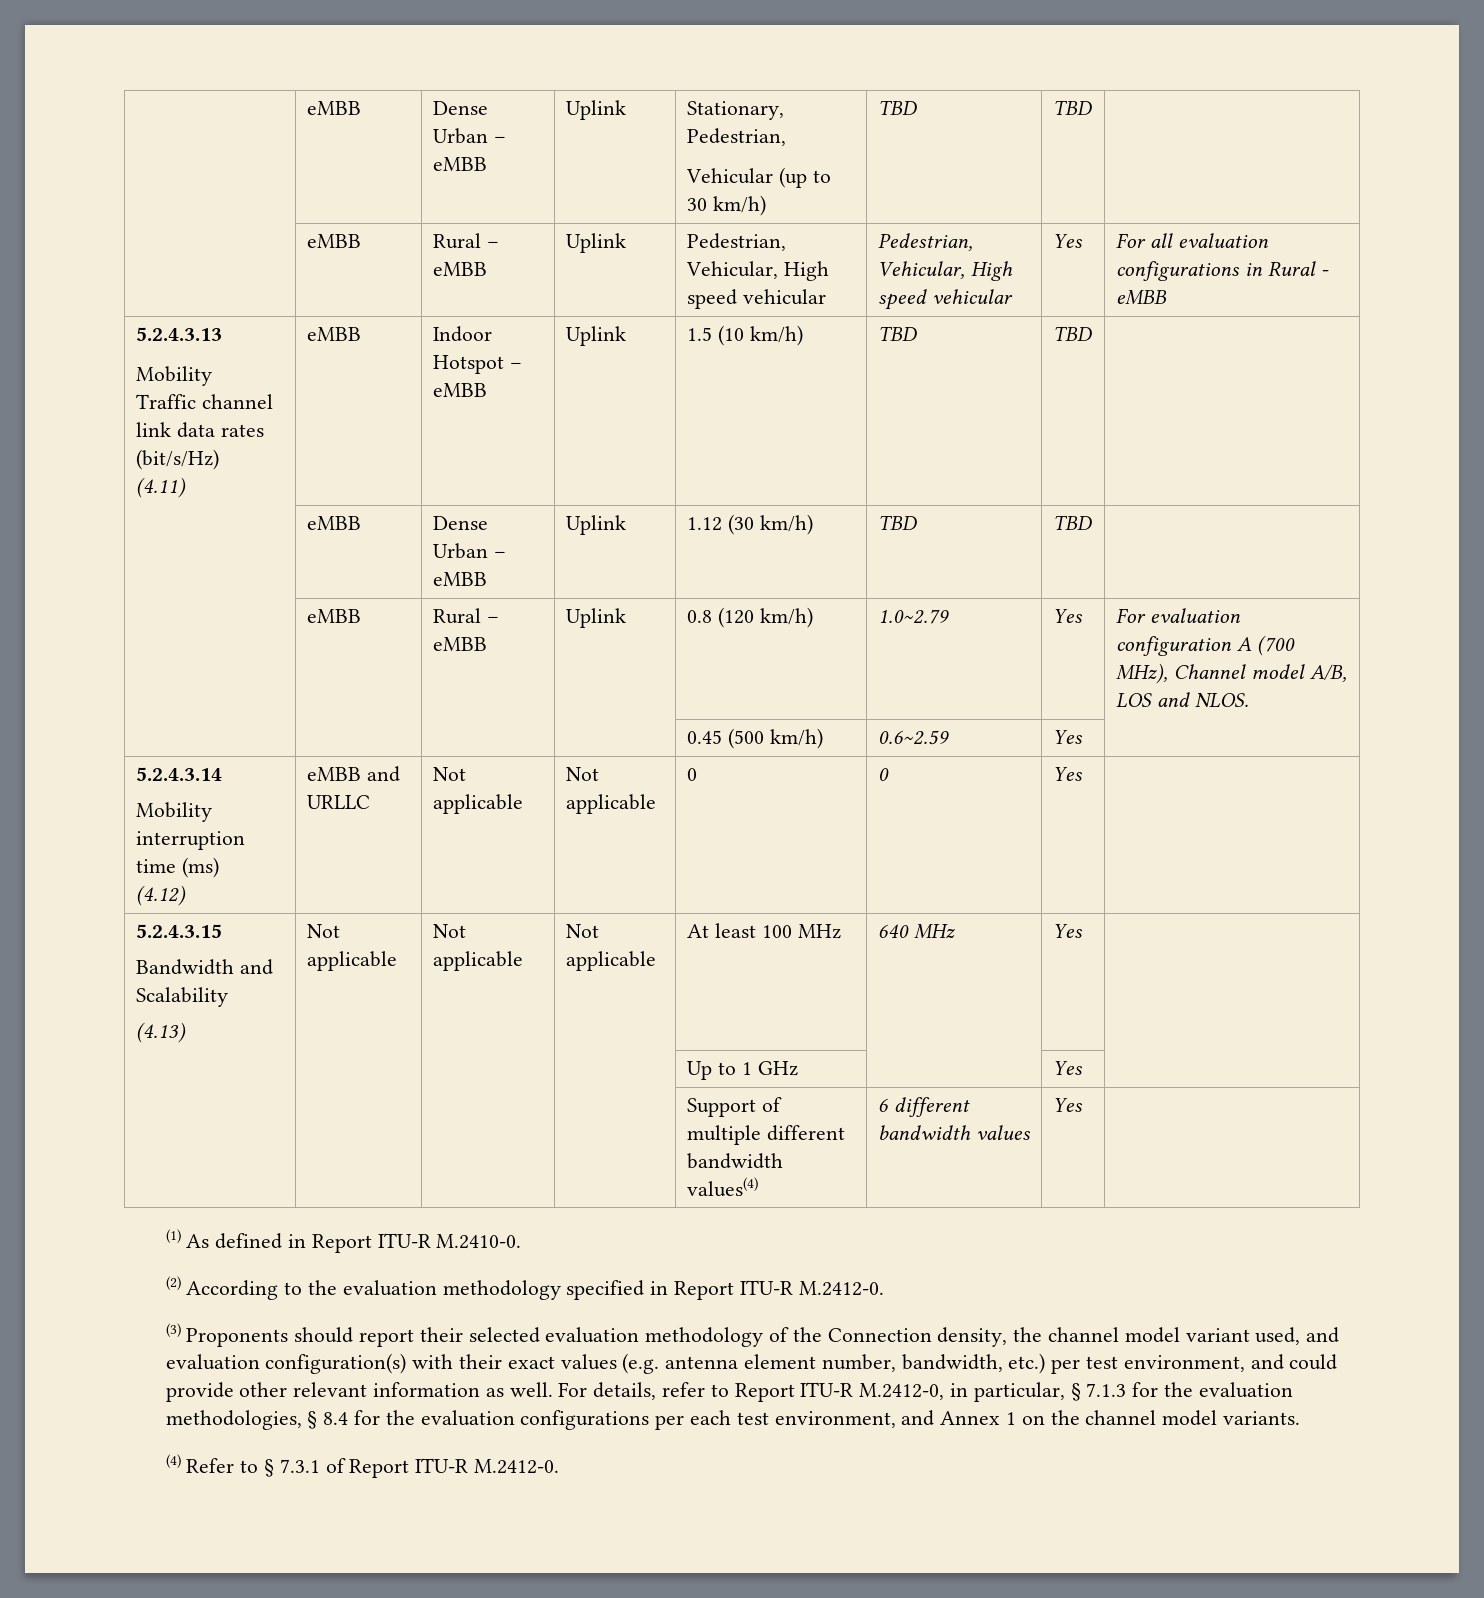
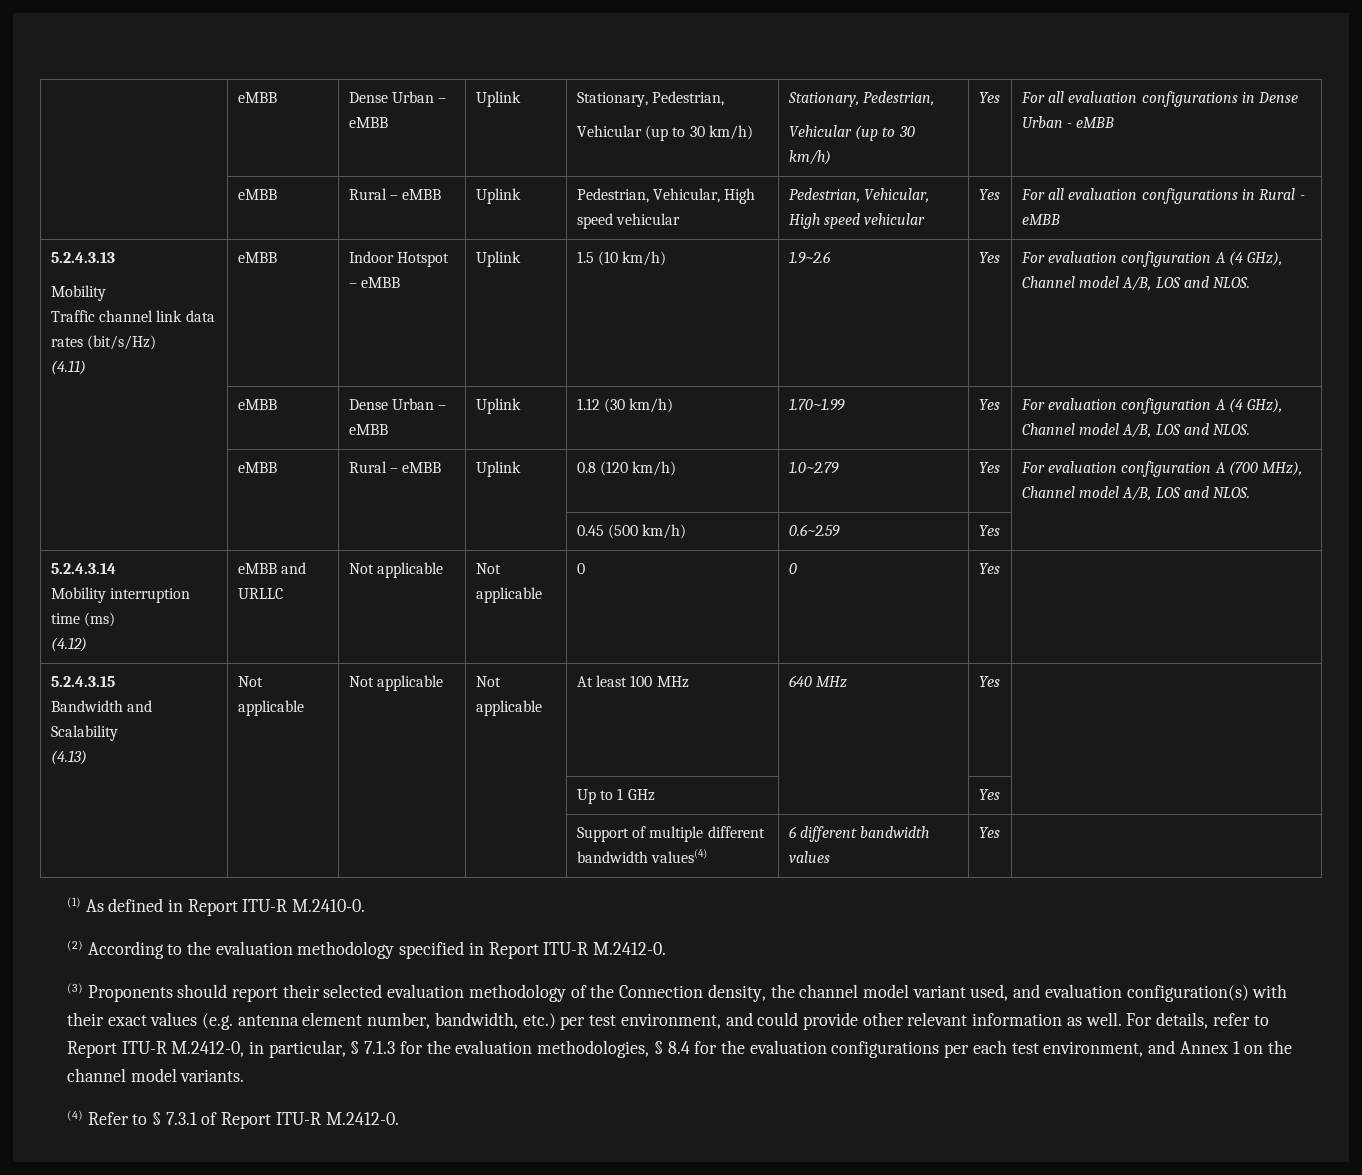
[878,100,918,115] [1053,100,1093,115] TBD | TBD | -> [787,91,935,107] [788,125,915,141] [788,150,831,165] [978,92,1000,103] [1020,91,1299,107] [1021,116,1115,128] Stationary, Pedestrian, // Vehicular (up to 30 km/h) | Yes | For all evaluation configurations in Dense Urban - eMBB
[878,326,918,341] [1053,326,1093,341] TBD | TBD | -> [788,251,831,264] [978,252,1000,263] [1020,251,1283,267] [1021,276,1251,291] 1.9~2.6 | Yes | For evaluation configuration A (4 GHz), Channel model A/B, LOS and NLOS.
[878,515,918,530] [1053,515,1093,530] TBD | TBD | -> [788,398,845,411] [978,399,1000,410] [1020,398,1283,414] [1021,423,1251,438] 1.70~1.99 | Yes | For evaluation configuration A (4 GHz), Channel model A/B, LOS and NLOS.

